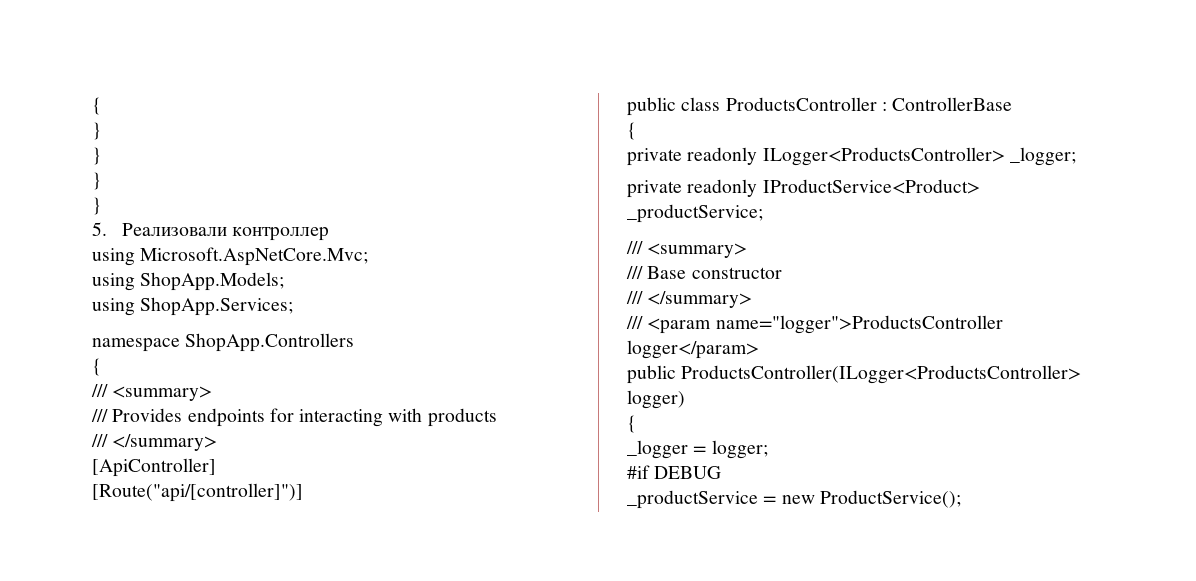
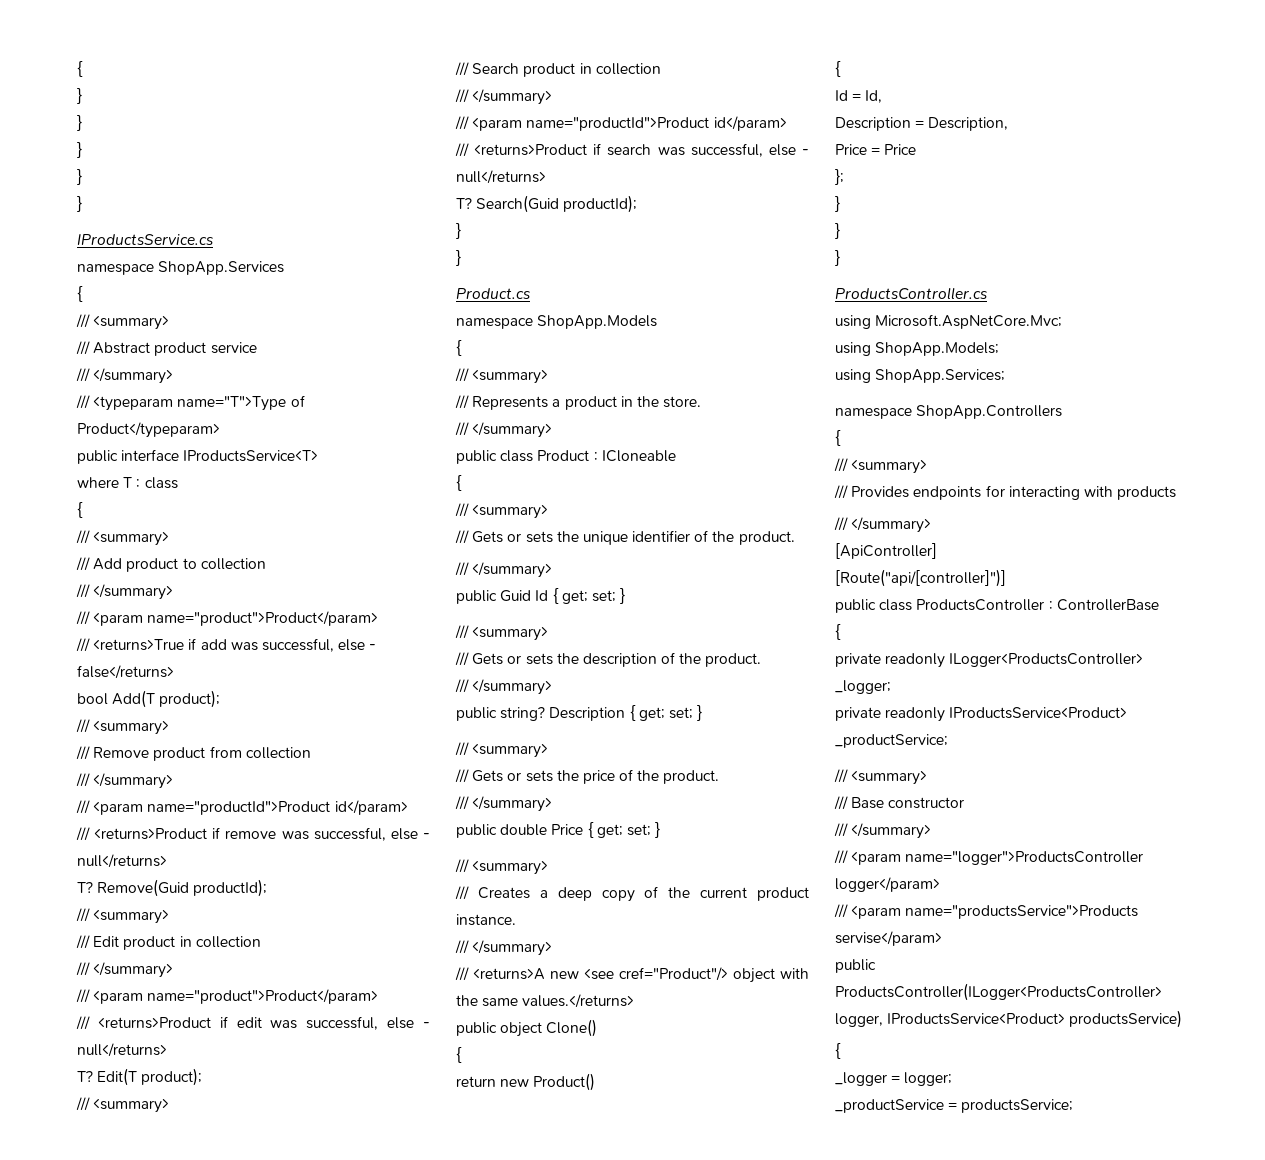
[92,222,329,241] 5. Реализовали контроллер -> [77,196,82,212] [77,234,214,245] [77,261,285,275] [77,286,83,302] [76,314,170,330] [76,341,257,356] [76,368,174,384] [76,395,305,411] [77,422,220,438] [77,449,319,464] [77,477,178,489] [77,502,83,518] [76,530,170,546] [76,557,266,572] [76,584,174,600] [76,611,379,626] [76,638,377,652] [77,665,174,679] [77,690,221,708] [76,719,170,735] [76,746,311,761] [76,773,174,789] [76,800,408,815] [76,827,430,841] [77,854,167,868] [77,879,268,897] [76,908,170,924] [76,935,261,950] [76,962,174,978] [76,989,379,1004] [76,1016,430,1030] [77,1043,167,1057] [77,1068,203,1086] [76,1097,170,1113] [455,62,661,77] [455,89,553,105] [455,116,787,131] [455,143,809,157] [456,170,546,184] [456,195,638,213] [456,223,461,239] [456,250,461,266] [456,288,531,299] [456,315,658,329] [456,340,462,356] [455,368,549,384] [455,395,702,410] [455,422,553,438] [456,450,676,464] [456,475,462,491] [455,503,549,519] [455,530,795,545] [455,562,553,578] [456,588,626,604] [455,625,549,641] [455,652,762,667] [455,679,553,695] [456,705,703,721] [455,742,549,758] [455,769,720,784] [455,796,553,812] [456,822,661,838] [455,859,549,875] [455,886,809,902] [456,914,516,926] [455,940,553,956] [455,967,809,983] [456,994,635,1008] [456,1019,598,1037] [456,1047,462,1063] [456,1073,596,1091] [835,61,841,77] [835,90,883,103] [835,117,1009,131] [835,144,917,155] [835,169,844,185] [835,196,840,212] [835,223,840,239] [835,250,840,266] [835,287,988,300] } // IProductsService.cs // namespace ShopApp.Services // { // /// <summary> // /// Abstract product service // /// </summary> // /// <typeparam name="T">Type of Product</typeparam> // public interface IProductsService<T> // where T : class // { // /// <summary> // /// Add product to collection // /// </summary> // /// <param name="product">Product</param> // /// <returns>True if add was successful, else - false</returns> // bool Add(T product); // /// <summary> // /// Remove product from collection // /// </summary> // /// <param name="productId">Product id</param> // /// <returns>Product if remove was successful, else - null</returns> // T? Remove(Guid productId); // /// <summary> // /// Edit product in collection // /// </summary> // /// <param name="product">Product</param> // /// <returns>Product if edit was successful, else - null</returns> // T? Edit(T product); // /// <summary> // /// Search product in collection // /// </summary> // /// <param name="productId">Product id</param> // /// <returns>Product if search was successful, else - null</returns> // T? Search(Guid productId); // } // } // Product.cs // namespace ShopApp.Models // { // /// <summary> // /// Represents a product in the store. // /// </summary> // public class Product : ICloneable // { // /// <summary> // /// Gets or sets the unique identifier of the product. // /// </summary> // public Guid Id { get; set; } // /// <summary> // /// Gets or sets the description of the product. // /// </summary> // public string? Description { get; set; } // /// <summary> // /// Gets or sets the price of the product. // /// </summary> // public double Price { get; set; } // /// <summary> // /// Creates a deep copy of the current product instance. // /// </summary> // /// <returns>A new <see cref="Product"/> object with the same values.</returns> // public object Clone() // { // return new Product() // { // Id = Id, // Description = Description, // Price = Price // }; // } // } // } // ProductsController.cs
[762,179,980,194] IProductService<Product> -> [949,707,1128,719] IProductsService<Product>
(759, 349) none -> [834,904,1139,919] [835,931,942,946] // /// <param name="productsService">Products servise</param>
[627,390,685,409] logger) -> [835,1010,1183,1028] logger, IProductsService<Product> productsService)
[627,465,722,479] // #if DEBUG -> (953, 1079) none
[781,490,961,508] new ProductService(); -> [961,1099,1074,1113] productsService;

